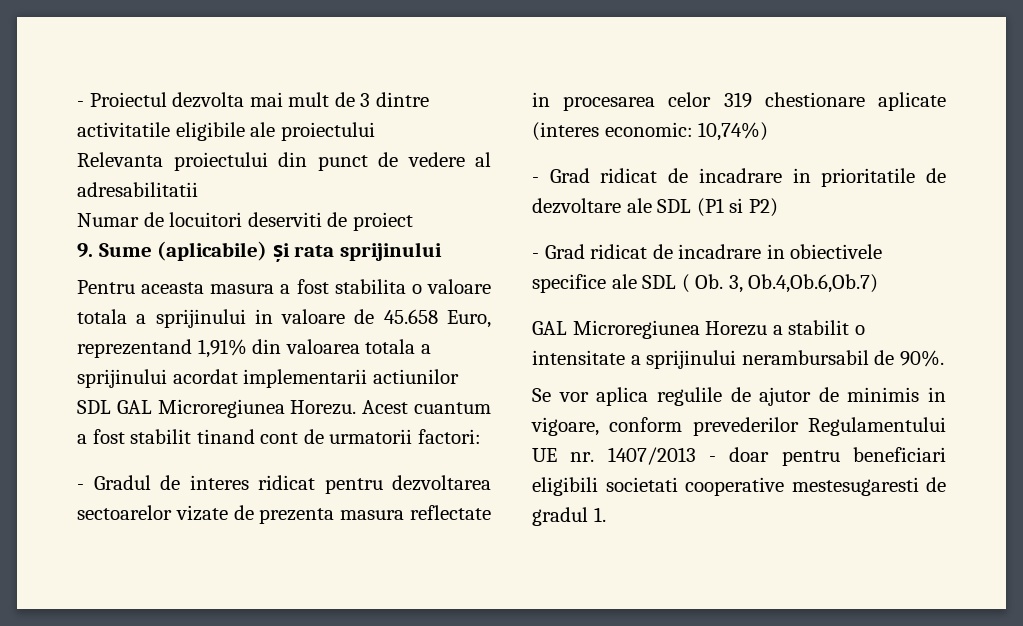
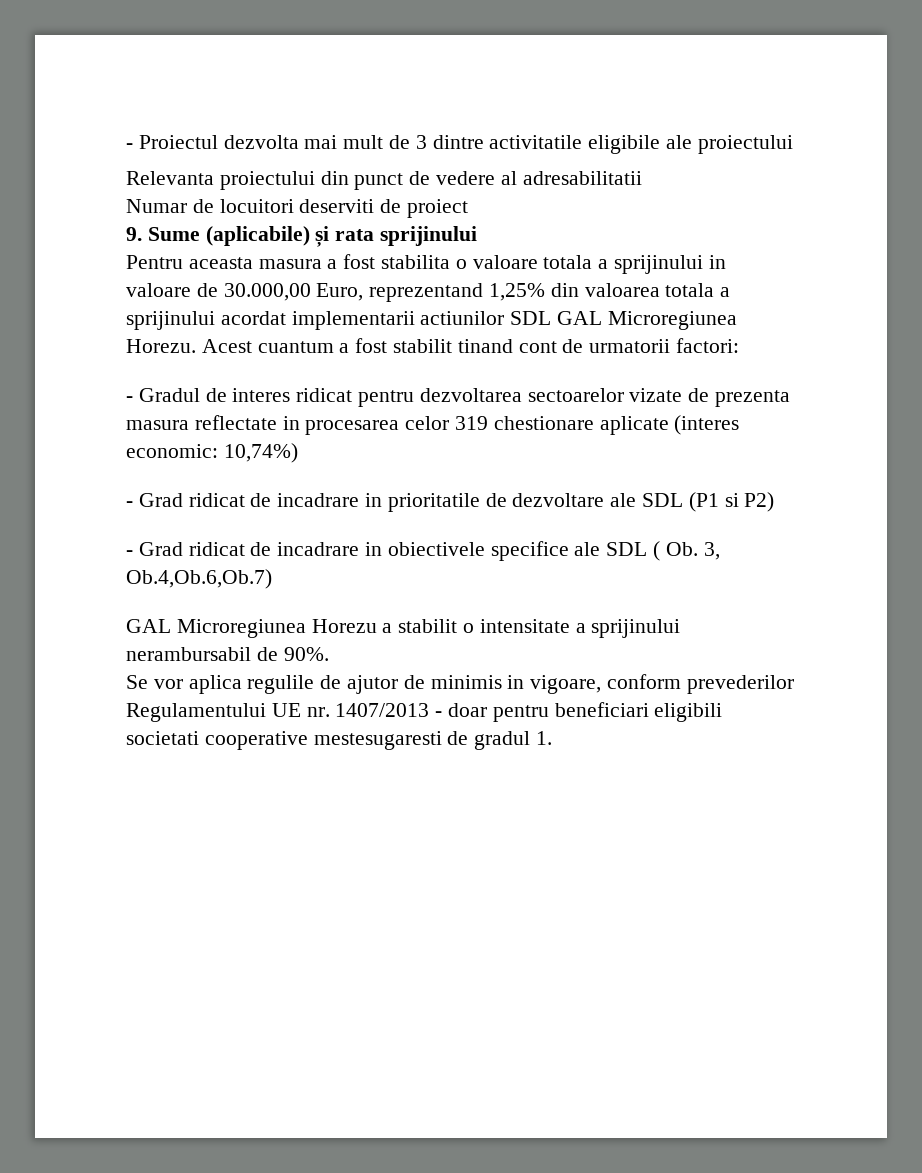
[383,309,438,324] 45.658 -> [223,283,311,301] 30.000,00
[197,339,247,358] 1,91% -> [489,283,546,301] 1,25%

